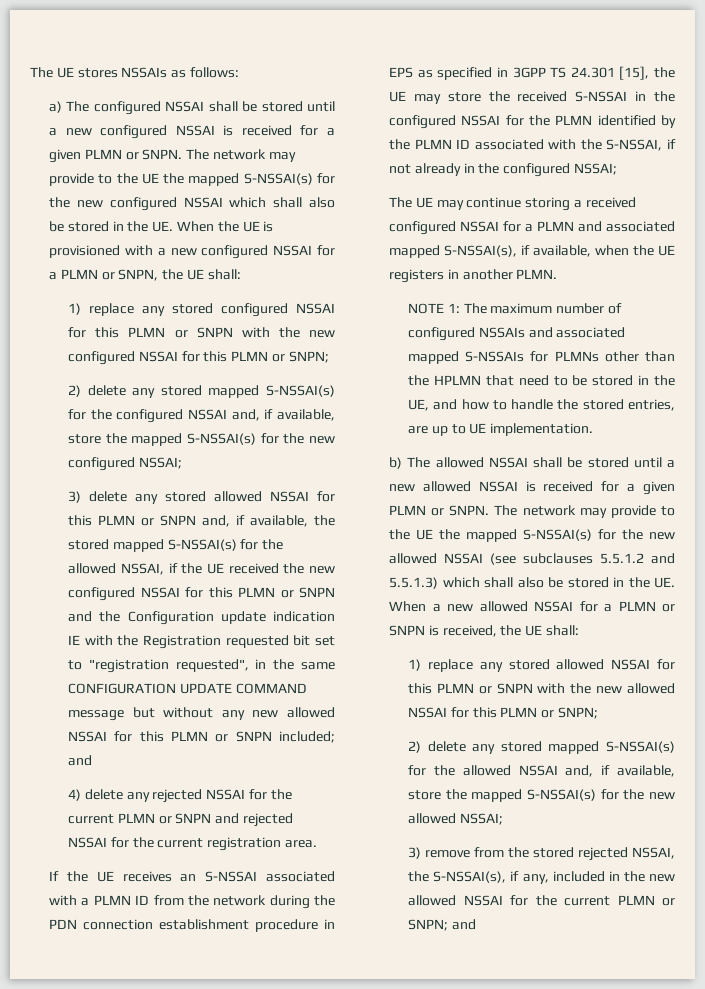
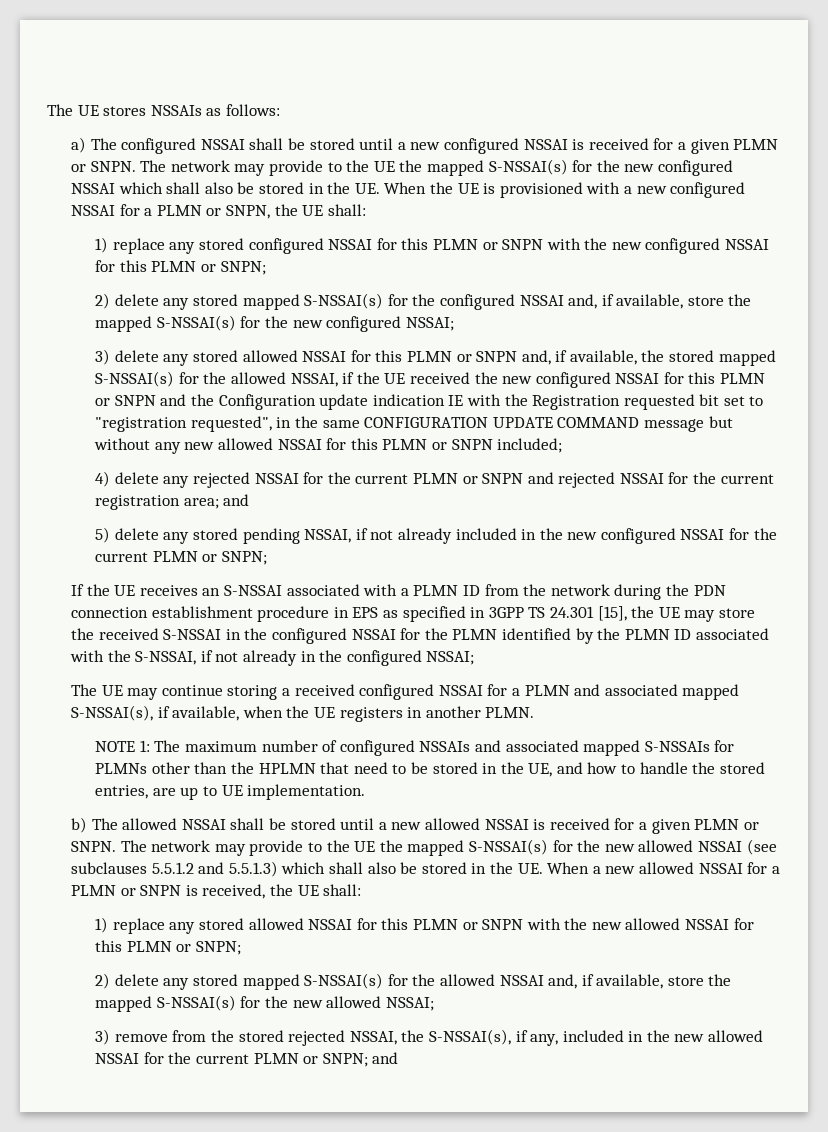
[68,755,93,766] and -> (563, 445) none
[285,840,318,848] area. -> [183,494,250,509] [95,527,777,544] [95,551,267,565] area; and // 5) delete any stored pending NSSAI, if not already included in the new configured NSSAI for the current PLMN or SNPN;

